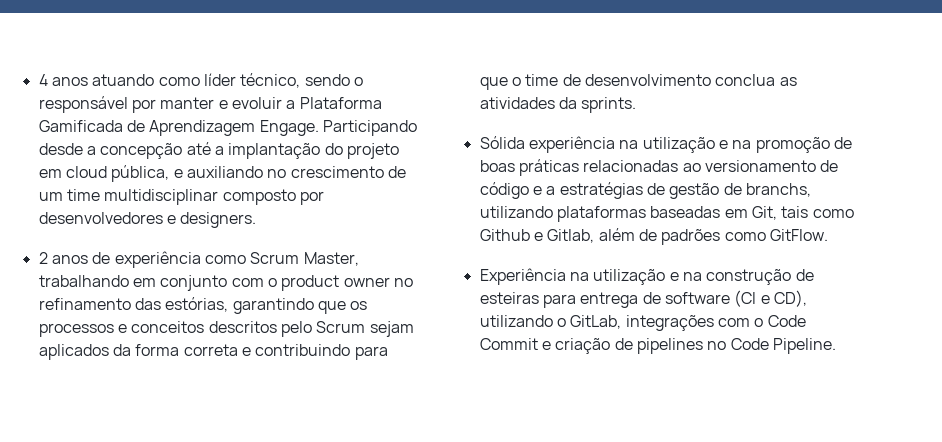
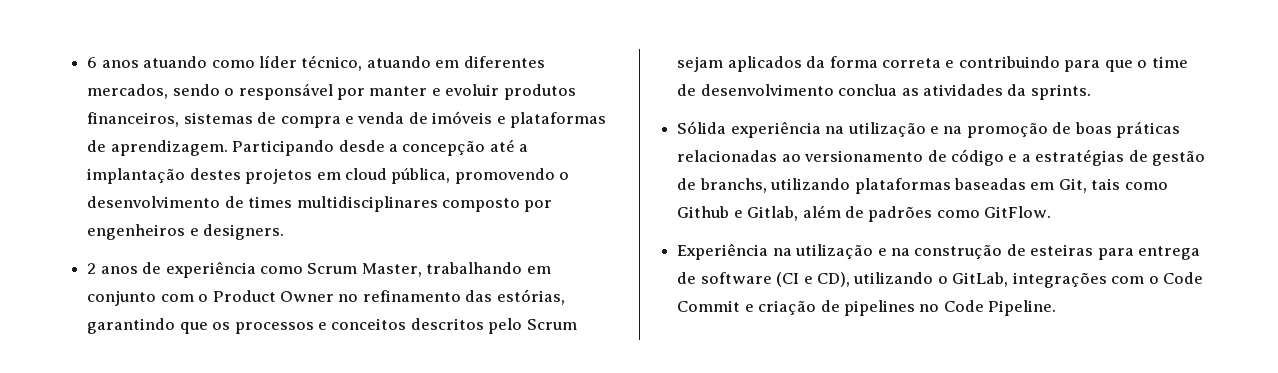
[38,74,48,86] 4 -> [87,57,98,68] 6
(301, 80) none -> [366,56,545,68] [87,84,169,99] atuando em diferentes mercados,
[286,97,382,109] [38,120,319,136] a Plataforma Gamificada de Aprendizagem Engage. -> [503,84,576,100] [87,111,607,128] [87,140,228,156] produtos financeiros, sistemas de compra e venda de imóveis e plataformas de aprendizagem.
[324,143,399,159] do projeto -> [189,168,313,184] destes projetos
[173,166,406,178] [38,189,219,205] e auxiliando no crescimento de um time multidisciplinar -> [454,168,570,184] [87,196,438,212] promovendo o desenvolvimento de times multidisciplinares
[38,212,163,224] desenvolvedores -> [87,224,186,240] engenheiros
[281,275,390,291] product owner -> [212,290,334,302] Product Owner

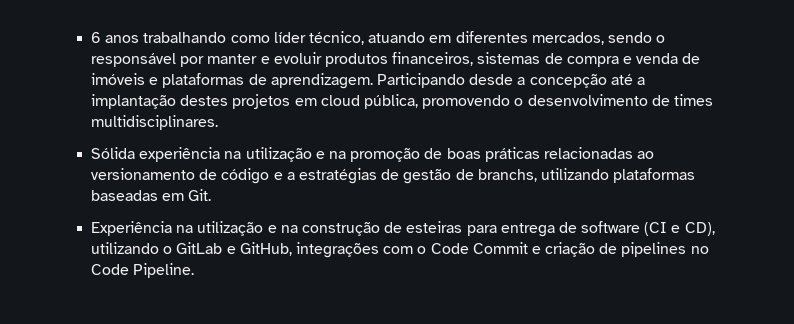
[143,56,208,68] atuando -> [143,32,227,43] trabalhando
[296,196,553,212] [87,224,285,240] [87,261,551,278] [87,289,565,306] [87,318,577,334] [677,56,1188,72] [677,84,1091,100] multidisciplinares composto por engenheiros e designers. // 2 anos de experiência como Scrum Master, trabalhando em conjunto com o Product Owner no refinamento das estórias, garantindo que os processos e conceitos descritos pelo Scrum sejam aplicados da forma correta e contribuindo para que o time de desenvolvimento conclua as atividades da sprints. -> [91,115,219,130] multidisciplinares.
[1058,178,1168,193] [677,205,1052,222] Git, tais como Github e Gitlab, além de padrões como GitFlow. -> [188,189,212,201] Git.
[952,272,1009,287] GitLab, -> [176,242,292,256] GitLab e GitHub,

